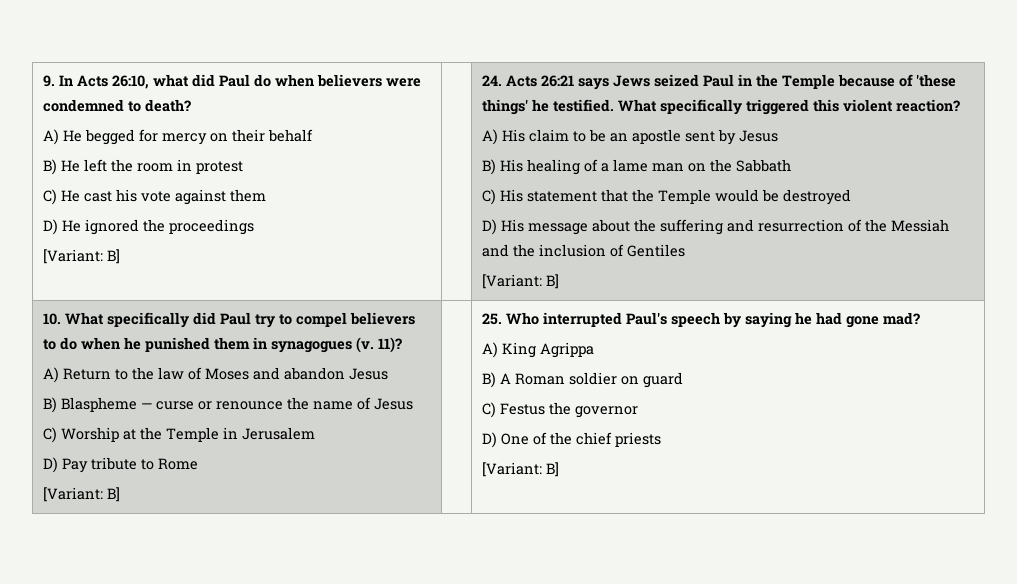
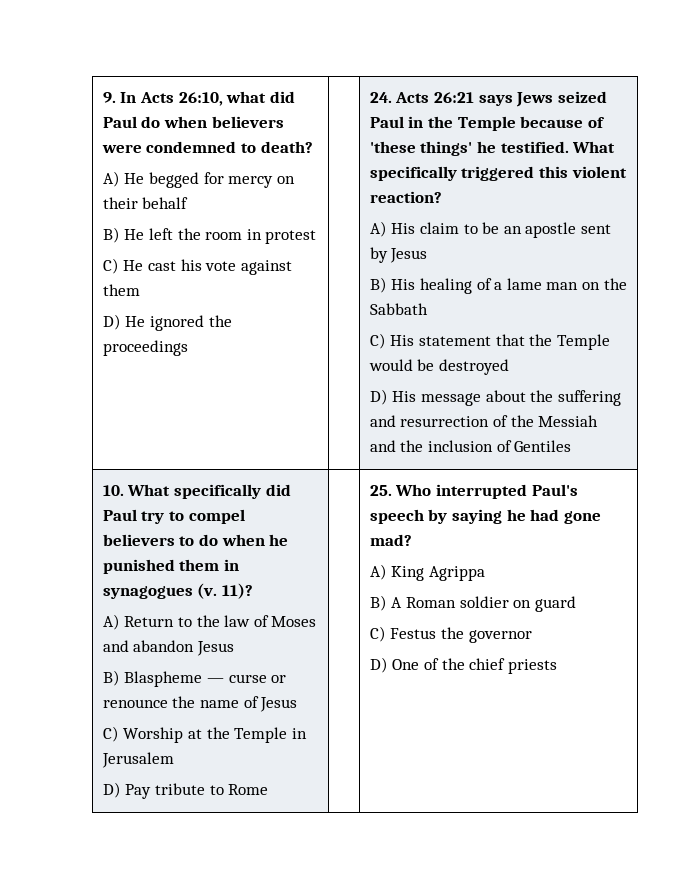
[42,249,120,264] // [Variant: B] -> (188, 348) none
[481,274,559,289] // [Variant: B] -> (572, 446) none
[42,487,120,502] // [Variant: B] -> (269, 789) none
[481,462,559,477] // [Variant: B] -> (557, 666) none

